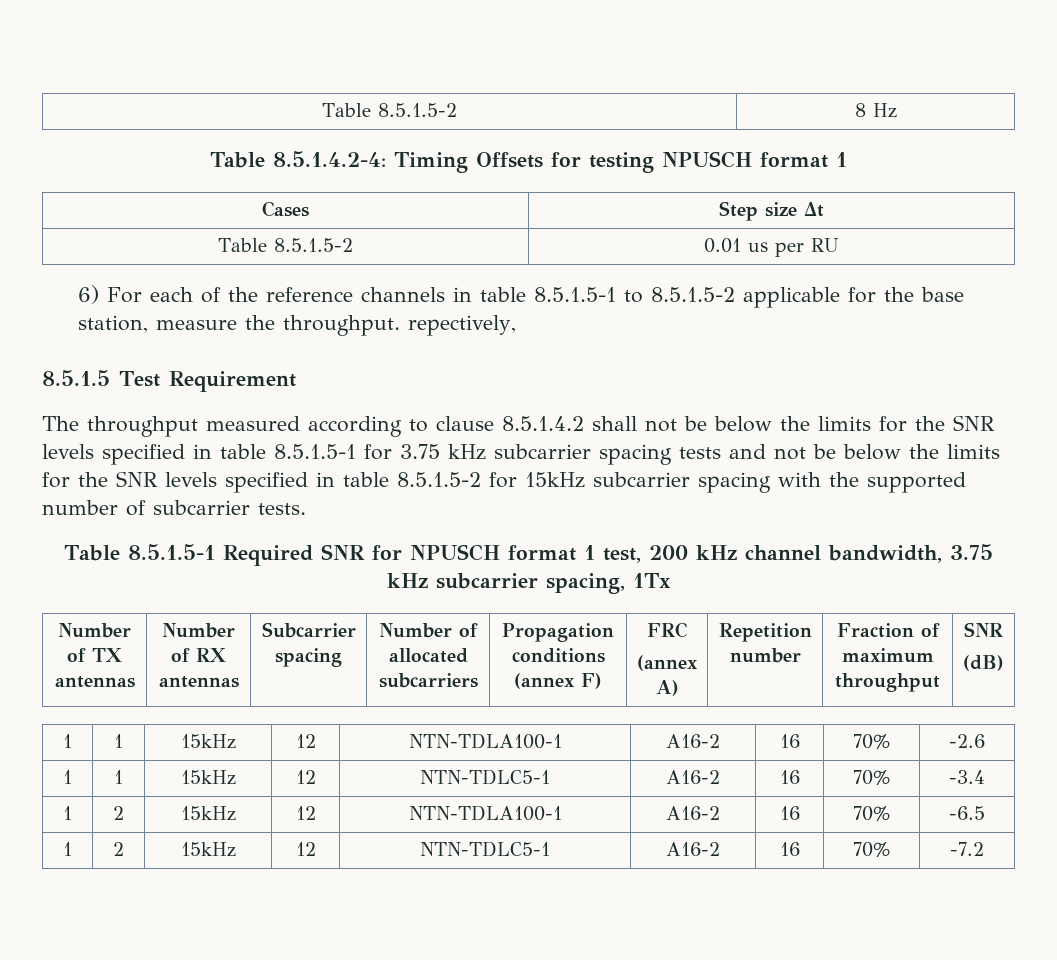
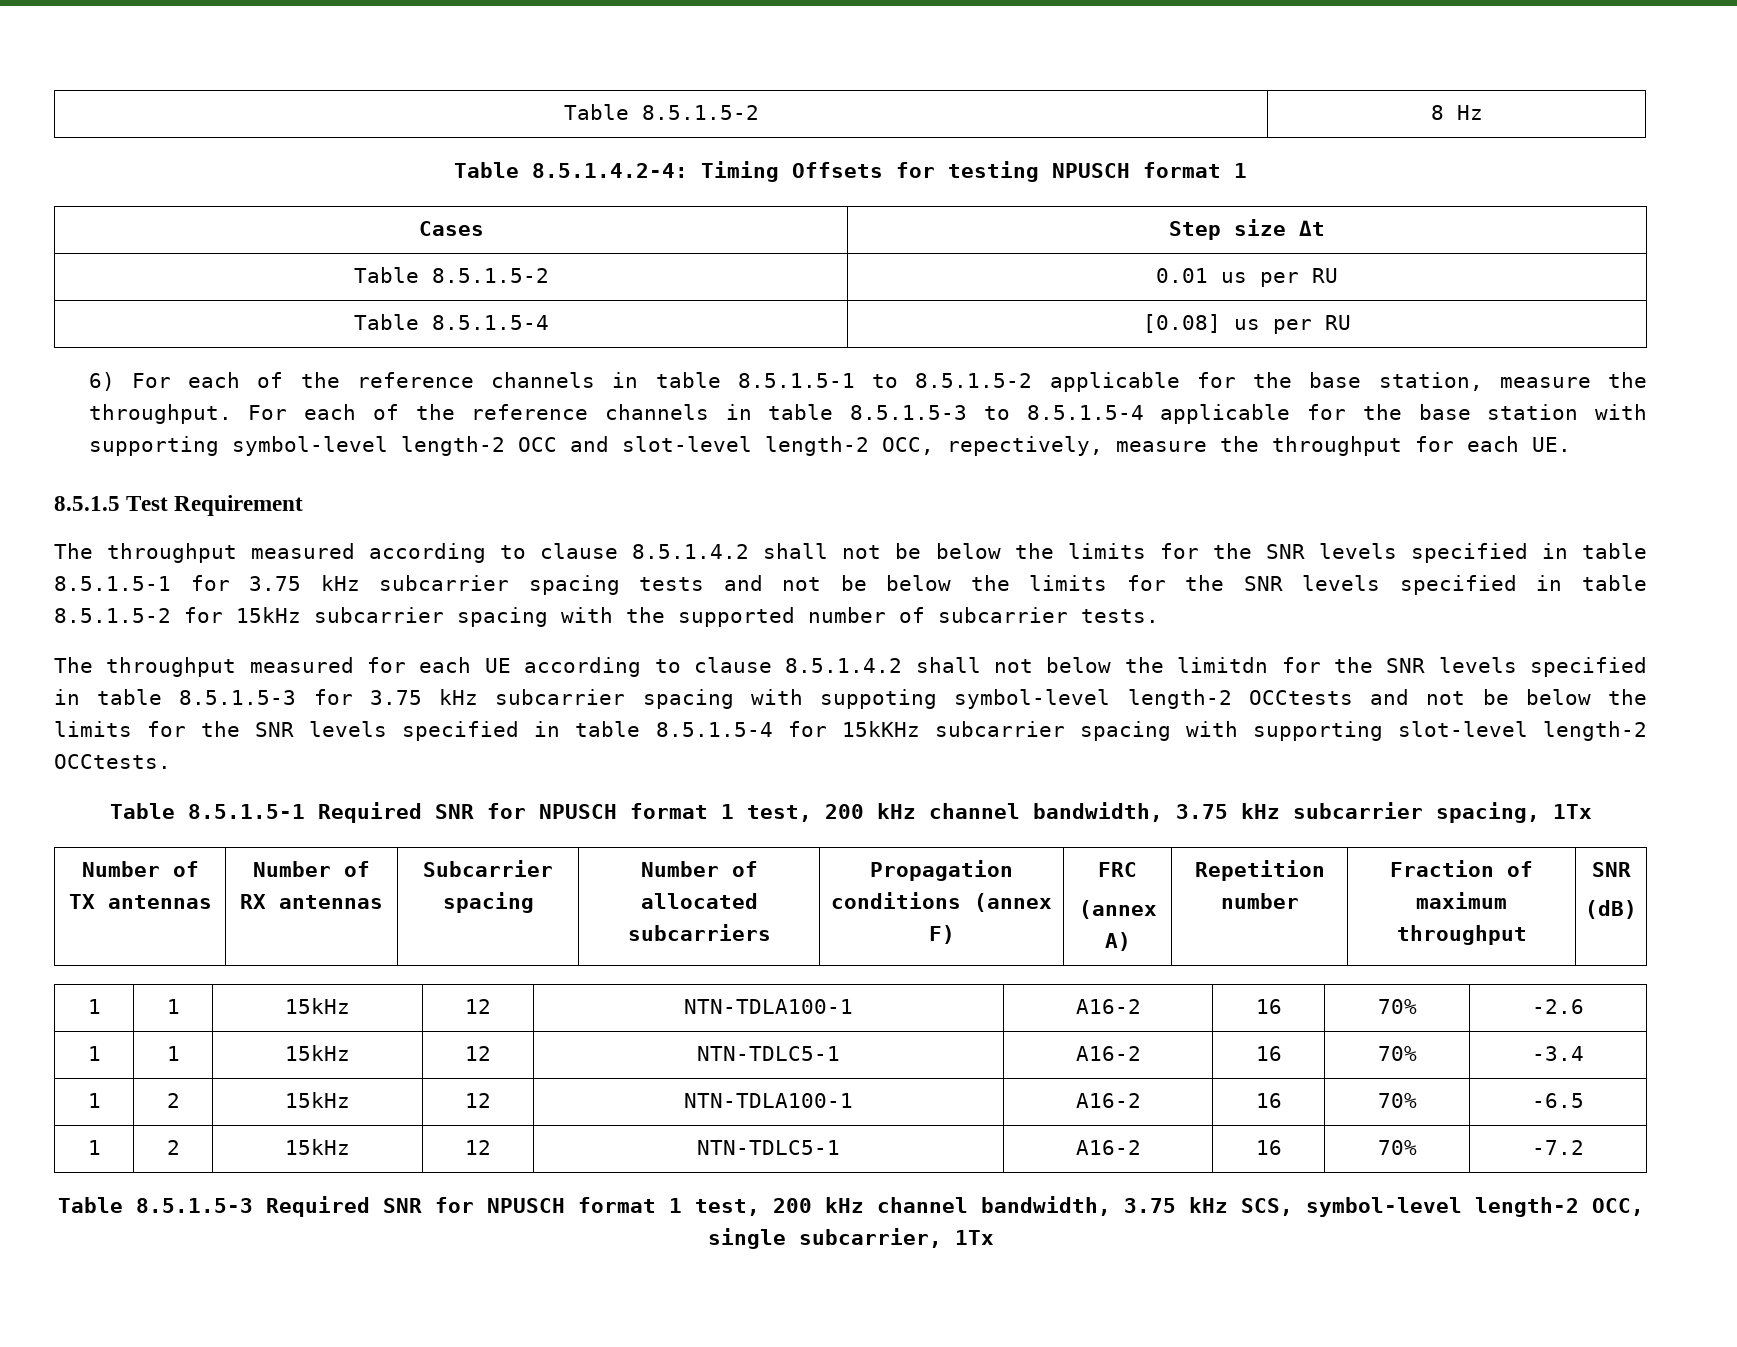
(839, 245) none -> [353,314,549,330] [1143,314,1351,334] // Table 8.5.1.5-4 | [0.08] us per RU
[407,315,516,336] repectively, -> [248,404,1647,424] [88,436,1571,456] For each of the reference channels in table 8.5.1.5-3 to 8.5.1.5-4 applicable for the base station with supporting symbol-level length-2 OCC and slot-level length-2 OCC, repectively, measure the throughput for each UE.
(306, 509) none -> [54,657,1648,677] [54,689,1648,709] [54,721,1647,741] [54,754,171,769] // The throughput measured for each UE according to clause 8.5.1.4.2 shall not below the limitdn for the SNR levels specified in table 8.5.1.5-3 for 3.75 kHz subcarrier spacing with suppoting symbol-level length-2 OCCtests and not be below the limits for the SNR levels specified in table 8.5.1.5-4 for 15kKHz subcarrier spacing with supporting slot-level length-2 OCCtests.
(984, 849) none -> [57,1196,1644,1217] [707,1228,994,1249] // Table 8.5.1.5-3 Required SNR for NPUSCH format 1 test, 200 kHz channel bandwidth, 3.75 kHz SCS, symbol-level length-2 OCC, single subcarrier, 1Tx

